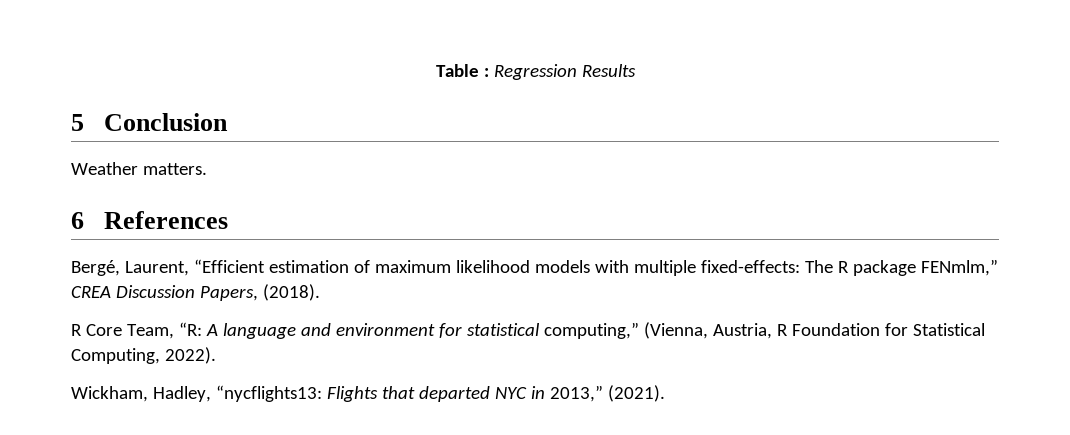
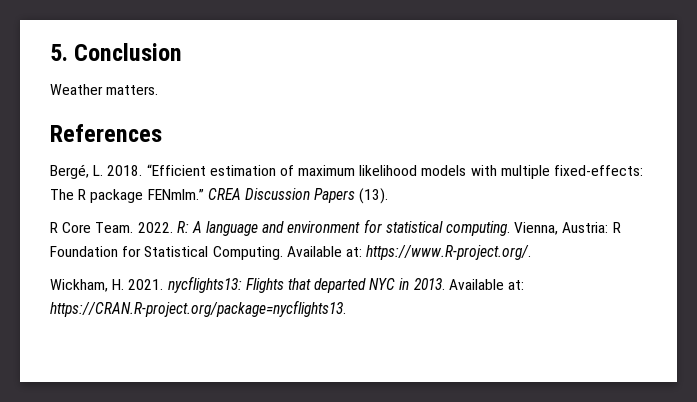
[435,64,636,80] [71,114,84,131] Table : Regression Results // 5 -> [50,44,68,61] 5.
[71,212,84,229] 6 -> (159, 90) none
[124,261,189,276] Laurent, -> [93,165,143,176] L. 2018.
[920,259,998,276] FENmlm,” -> [147,189,204,200] FENmlm.”
[199,284,320,301] Papers, (2018). -> [314,188,389,204] Papers (13).
[126,322,202,339] Team, “R: -> [95,221,189,233] Team. 2022. R:
[543,322,772,339] computing,” (Vienna, Austria, -> [446,221,609,236] computing. Vienna, Austria:
[71,347,216,364] [71,385,322,402] Computing, 2022). // Wickham, Hadley, “nycflights13: -> [212,245,532,260] [50,276,242,293] Computing. Available at: https://www.R-project.org/. // Wickham, H. 2021. nycflights13:
[549,385,665,402] 2013,” (2021). -> [413,278,525,290] [50,300,346,317] 2013. Available at: https://CRAN.R-project.org/package=nycflights13.

